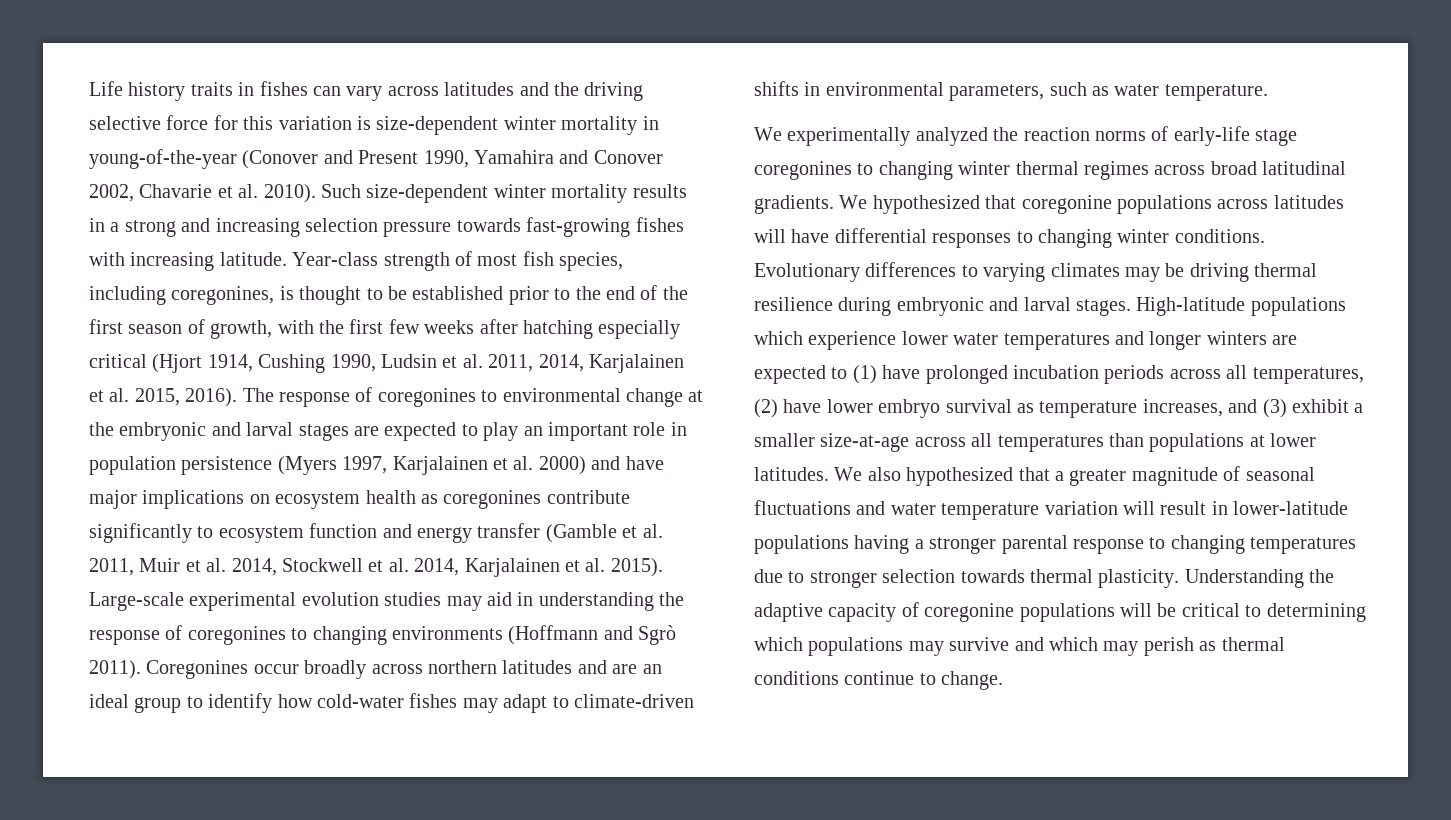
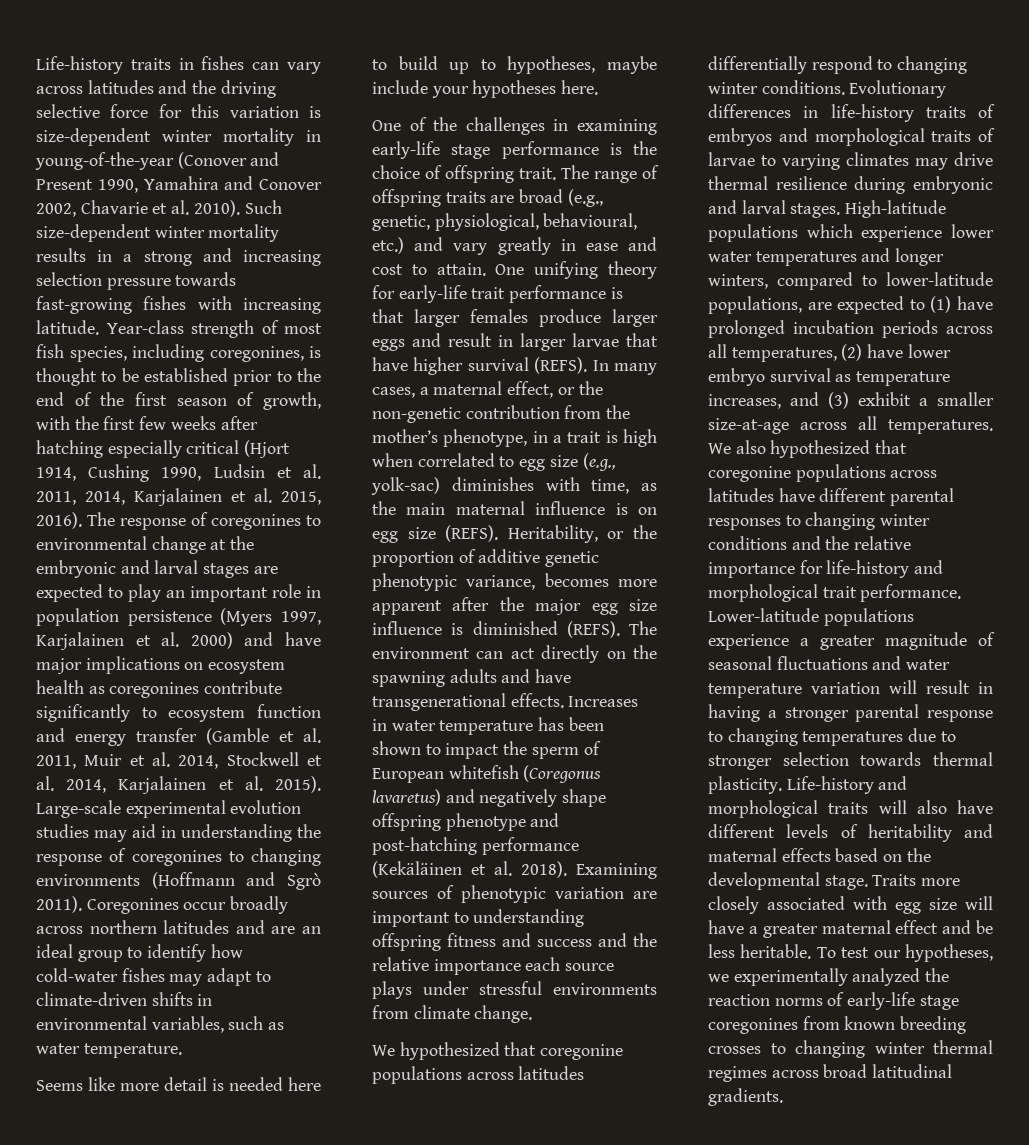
[89,81,186,101] Life history -> [36,56,123,74] Life-history
[949,84,1045,101] parameters, -> [151,1016,224,1033] variables,
[754,126,1298,146] [754,161,1347,180] [754,195,834,214] We experimentally analyzed the reaction norms of early-life stage coregonines to changing winter thermal regimes across broad latitudinal gradients. -> [36,1077,321,1091] [372,56,657,74] [372,80,599,98] [372,117,657,135] [372,141,657,159] [372,165,659,183] [372,189,603,207] [372,213,638,231] [372,237,657,255] [372,261,657,279] [372,285,623,303] [372,309,658,327] [372,333,658,351] [372,357,657,375] [372,381,603,398] [372,405,631,423] [372,429,657,447] [372,453,616,471] [371,477,657,495] [372,501,657,515] [372,525,657,543] [372,549,600,567] [372,573,657,591] [372,597,657,615] [372,621,657,638] [372,645,657,663] [372,669,572,687] [372,693,639,711] [372,717,604,735] [372,741,601,759] [372,765,602,783] [372,789,607,807] [372,813,560,831] [372,837,579,855] [372,861,657,879] [372,885,657,903] [372,909,585,927] [372,933,657,951] [372,957,615,975] [372,981,657,999] [372,1005,533,1023] Seems like more detail is needed here to build up to hypotheses, maybe include your hypotheses here. // One of the challenges in examining early-life stage performance is the choice of offspring trait. The range of offspring traits are broad (e.g., genetic, physiological, behavioural, etc.) and vary greatly in ease and cost to attain. One unifying theory for early-life trait performance is that larger females produce larger eggs and result in larger larvae that have higher survival (REFS). In many cases, a maternal effect, or the non-genetic contribution from the mother’s phenotype, in a trait is high when correlated to egg size (e.g., yolk-sac) diminishes with time, as the main maternal influence is on egg size (REFS). Heritability, or the proportion of additive genetic phenotypic variance, becomes more apparent after the major egg size influence is diminished (REFS). The environment can act directly on the spawning adults and have transgenerational effects. Increases in water temperature has been shown to impact the sperm of European whitefish (Coregonus lavaretus) and negatively shape offspring phenotype and post-hatching performance (Kekäläinen et al. 2018). Examining sources of phenotypic variation are important to understanding offspring fitness and success and the relative importance each source plays under stressful environments from climate change. //
[754,228,1012,248] will have differential responses -> [708,56,873,74] differentially respond
(957, 269) none -> [803,104,995,122] [708,128,995,146] [708,152,755,166] in life-history traits of embryos and morphological traits of larvae
[1165,263,1249,282] be driving -> [954,152,993,166] drive
[1206,331,1267,345] winters -> [708,272,993,290] [708,296,802,314] winters, compared to lower-latitude populations,
[997,433,1317,452] [754,467,1050,486] temperatures than populations at lower latitudes. We also hypothesized that -> [888,419,993,434] [708,440,908,458] [708,464,938,482] [708,488,955,506] [708,512,931,530] [708,536,912,550] [708,560,944,578] [708,584,962,602] [708,608,914,626] [708,634,789,650] temperatures. We also hypothesized that coregonine populations across latitudes have different parental responses to changing winter conditions and the relative importance for life-history and morphological trait performance. Lower-latitude populations experience
[1233,501,1349,515] [754,535,849,554] lower-latitude populations -> (993, 688) none
[1184,569,1335,588] [754,602,1366,622] [754,637,1285,656] [754,671,1004,690] Understanding the adaptive capacity of coregonine populations will be critical to determining which populations may survive and which may perish as thermal conditions continue to change. -> [786,776,908,794] [708,800,993,818] [708,824,993,842] [708,848,931,862] [708,872,961,890] [708,896,993,914] [708,920,993,938] [708,944,993,962] [708,968,950,986] [708,992,959,1010] [708,1016,967,1034] [708,1040,993,1058] [708,1064,953,1082] [708,1088,783,1106] Life-history and morphological traits will also have different levels of heritability and maternal effects based on the developmental stage. Traits more closely associated with egg size will have a greater maternal effect and be less heritable. To test our hypotheses, we experimentally analyzed the reaction norms of early-life stage coregonines from known breeding crosses to changing winter thermal regimes across broad latitudinal gradients.

